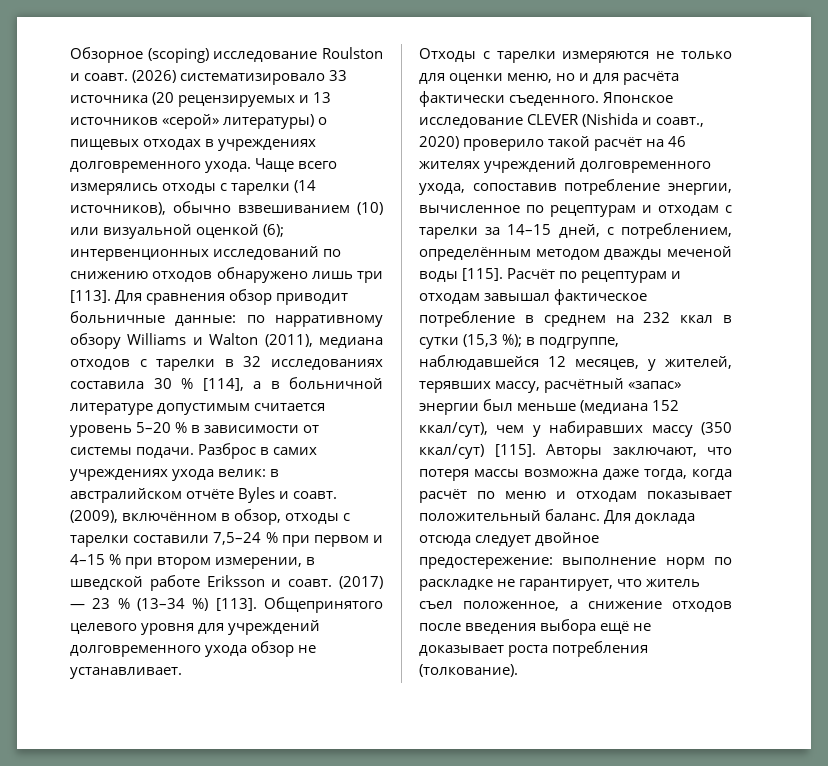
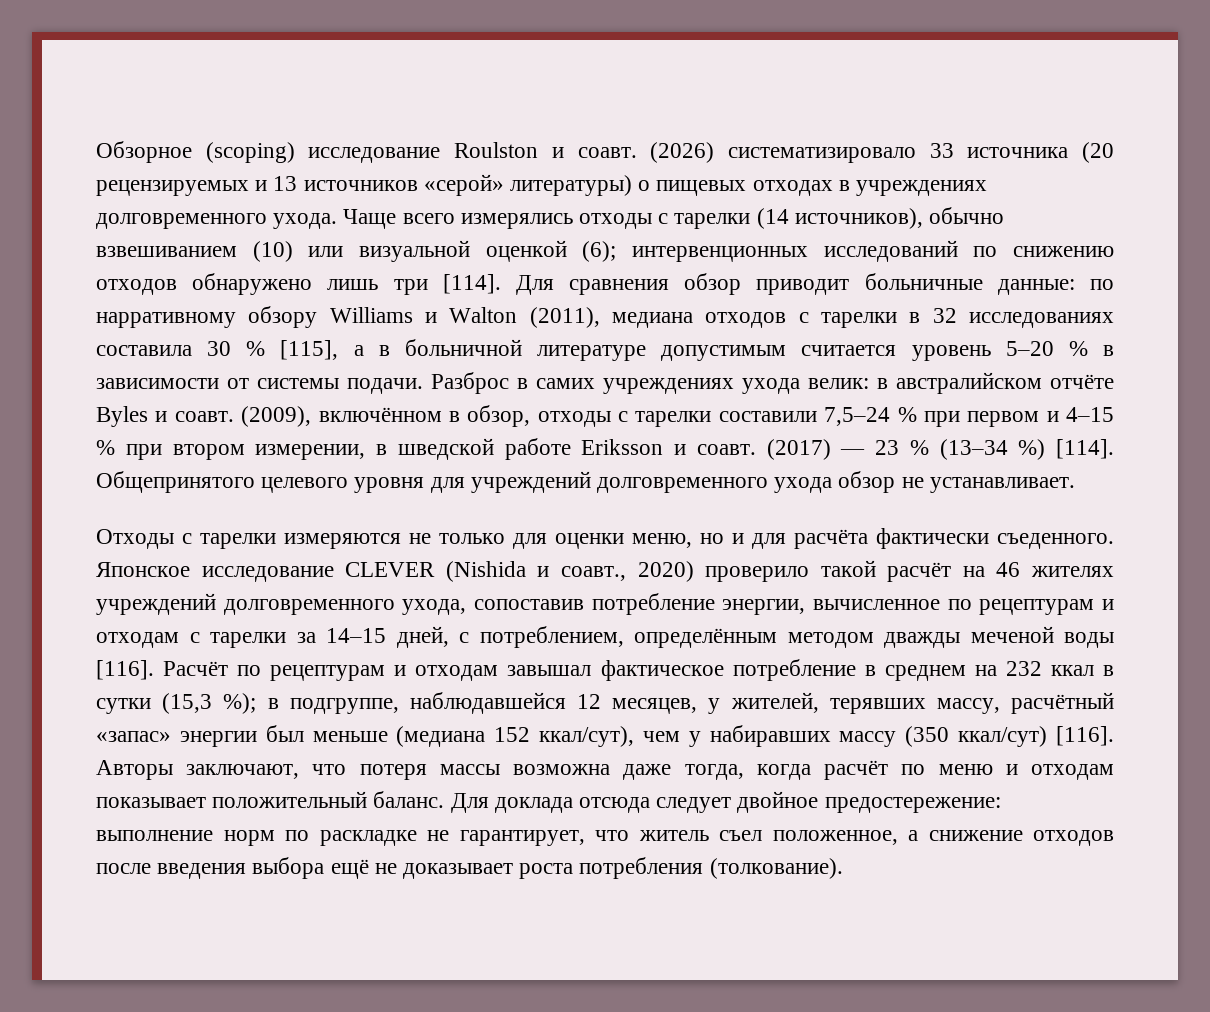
[70,290,111,303] [113]. -> [442,274,501,294] [114].
[202,378,244,391] [114], -> [280,340,339,360] [115],
[215,598,257,611] [113]. -> [1056,439,1114,459] [114].
[462,268,504,281] [115]. -> [96,660,154,680] [116].
[494,444,536,457] [115]. -> [1055,726,1114,746] [116].

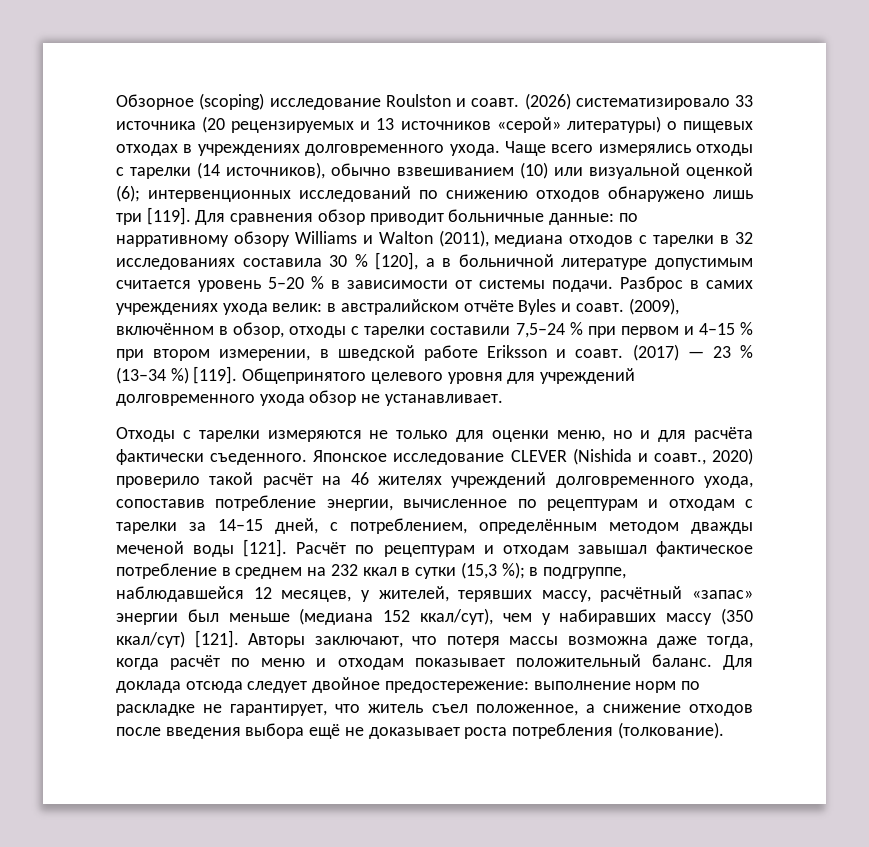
[442,274,501,294] [114]. -> [146,207,191,225] [119].
[280,340,339,360] [115], -> [375,252,419,270] [120],
[1056,439,1114,459] [114]. -> [193,366,238,384] [119].
[96,660,154,680] [116]. -> [243,539,288,557] [121].
[1055,726,1114,746] [116]. -> [194,630,239,648] [121].

